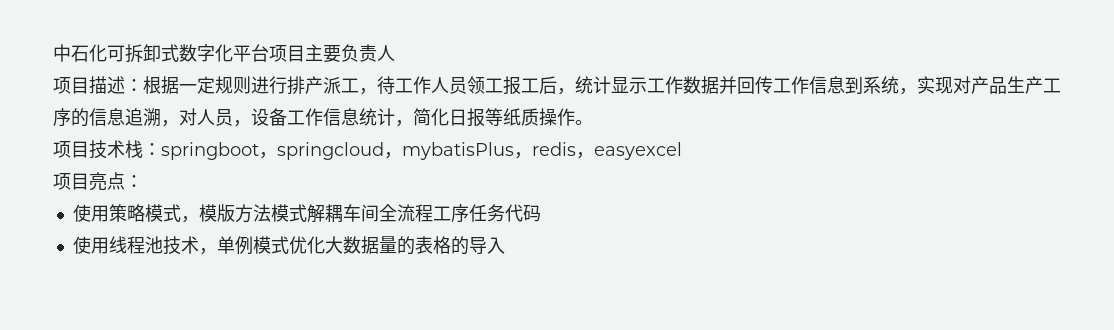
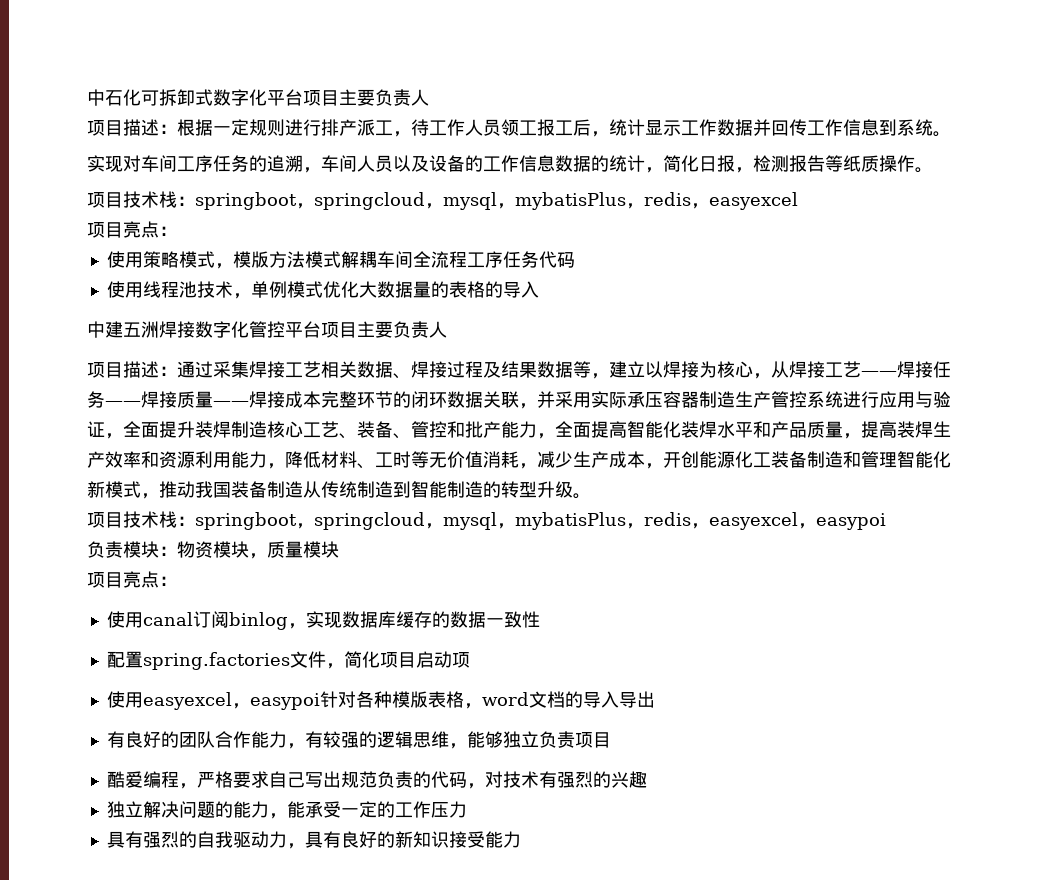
[899,76,1061,95] [53,108,359,127] ，实现对产品生产工序的信息追溯，对人员，设备工作信息 -> [933,131,951,137] [87,155,609,173] 。 // 实现对车间工序任务的追溯，车间人员以及设备的工作信息数据的
(485, 117) none -> [735,155,825,173] ，检测报告
(402, 155) none -> [443,192,515,210] mysql，
(505, 245) none -> [87,321,447,338] [87,361,951,379] [87,391,951,409] [87,421,951,439] [87,451,951,469] [87,481,591,499] [87,511,886,530] [87,541,339,559] [87,571,177,588] [106,611,540,630] [106,651,470,670] [106,691,655,710] [106,731,611,749] [106,771,647,789] [106,801,467,819] [106,831,521,849] // 中建五洲焊接数字化管控平台项目主要负责人 // 项目描述：通过采集焊接工艺相关数据、焊接过程及结果数据等，建立以焊接为核心，从焊接工艺——焊接任务——焊接质量——焊接成本完整环节的闭环数据关联，并采用实际承压容器制造生产管控系统进行应用与验证，全面提升装焊制造核心工艺、装备、管控和批产能力，全面提高智能化装焊水平和产品质量，提高装焊生产效率和资源利用能力，降低材料、工时等无价值消耗，减少生产成本，开创能源化工装备制造和管理智能化新模式，推动我国装备制造从传统制造到智能制造的转型升级。 // 项目技术栈：springboot，springcloud，mysql，mybatisPlus，redis，easyexcel，easypoi // 负责模块：物资模块，质量模块 // 项目亮点： // 使用canal订阅binlog，实现数据库缓存的数据一致性 // 配置spring.factories文件，简化项目启动项 // 使用easyexcel，easypoi针对各种模版表格，word文档的导入导出 // 有良好的团队合作能力，有较强的逻辑思维，能够独立负责项目 // 酷爱编程，严格要求自己写出规范负责的代码，对技术有强烈的兴趣 // 独立解决问题的能力，能承受一定的工作压力 // 具有强烈的自我驱动力，具有良好的新知识接受能力

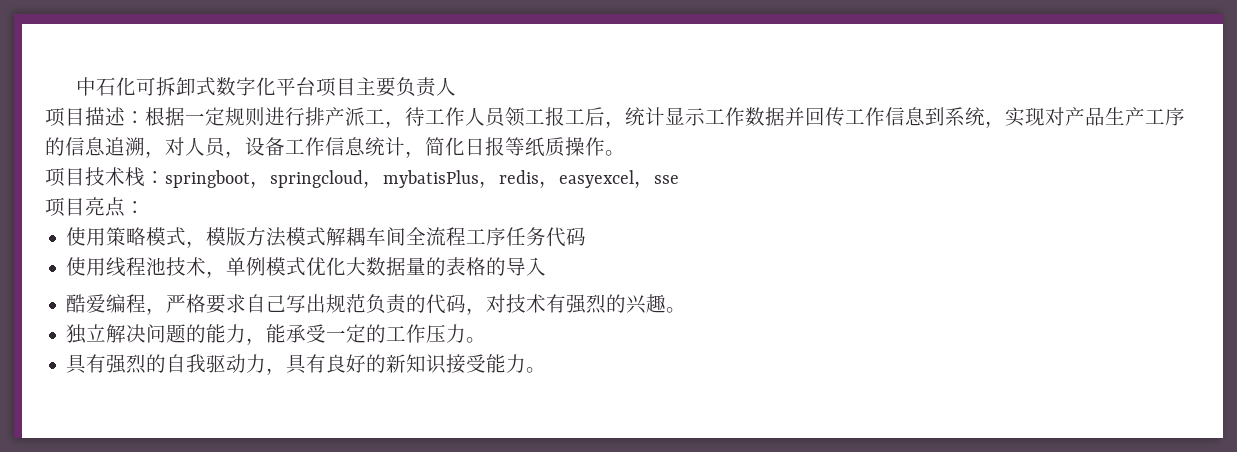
[933,131,951,137] [87,155,609,173] 。 // 实现对车间工序任务的追溯，车间人员以及设备的工作信息数据的 -> [985,107,1185,128] [45,137,365,158] ，实现对产品生产工序的信息追溯，对人员，设备工作信息
[735,155,825,173] ，检测报告 -> (505, 146) none
[443,192,798,210] mysql，mybatisPlus，redis，easyexcel -> [383,170,679,188] mybatisPlus，redis，easyexcel，sse
[87,321,447,338] [87,361,951,379] [87,391,951,409] [87,421,951,439] [87,451,951,469] [87,481,591,499] [87,511,886,530] [87,541,339,559] [87,571,177,588] [106,611,540,630] [106,651,470,670] [106,691,655,710] [106,731,611,749] // 中建五洲焊接数字化管控平台项目主要负责人 // 项目描述：通过采集焊接工艺相关数据、焊接过程及结果数据等，建立以焊接为核心，从焊接工艺——焊接任务——焊接质量——焊接成本完整环节的闭环数据关联，并采用实际承压容器制造生产管控系统进行应用与验证，全面提升装焊制造核心工艺、装备、管控和批产能力，全面提高智能化装焊水平和产品质量，提高装焊生产效率和资源利用能力，降低材料、工时等无价值消耗，减少生产成本，开创能源化工装备制造和管理智能化新模式，推动我国装备制造从传统制造到智能制造的转型升级。 // 项目技术栈：springboot，springcloud，mysql，mybatisPlus，redis，easyexcel，easypoi // 负责模块：物资模块，质量模块 // 项目亮点： // 使用canal订阅binlog，实现数据库缓存的数据一致性 // 配置spring.factories文件，简化项目启动项 // 使用easyexcel，easypoi针对各种模版表格，word文档的导入导出 // 有良好的团队合作能力，有较强的逻辑思维，能够独立负责项目 -> (547, 266) none
(647, 779) none -> [666,307,687,313] 。
(467, 809) none -> [466,337,487,343] 。
(521, 839) none -> [526,367,547,373] 。

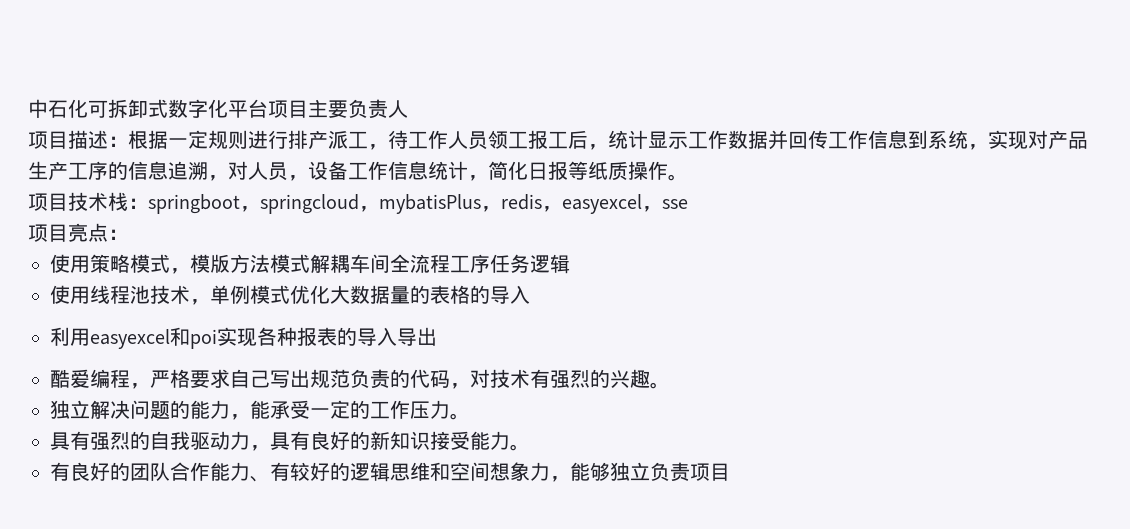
[546,227,587,247] 代码 -> [530,254,570,274] 逻辑
(547, 266) none -> [50,327,437,349] // 利用easyexcel和poi实现各种报表的导入导出
(547, 370) none -> [50,462,730,482] // 有良好的团队合作能力、有较好的逻辑思维和空间想象力，能够独立负责项目

